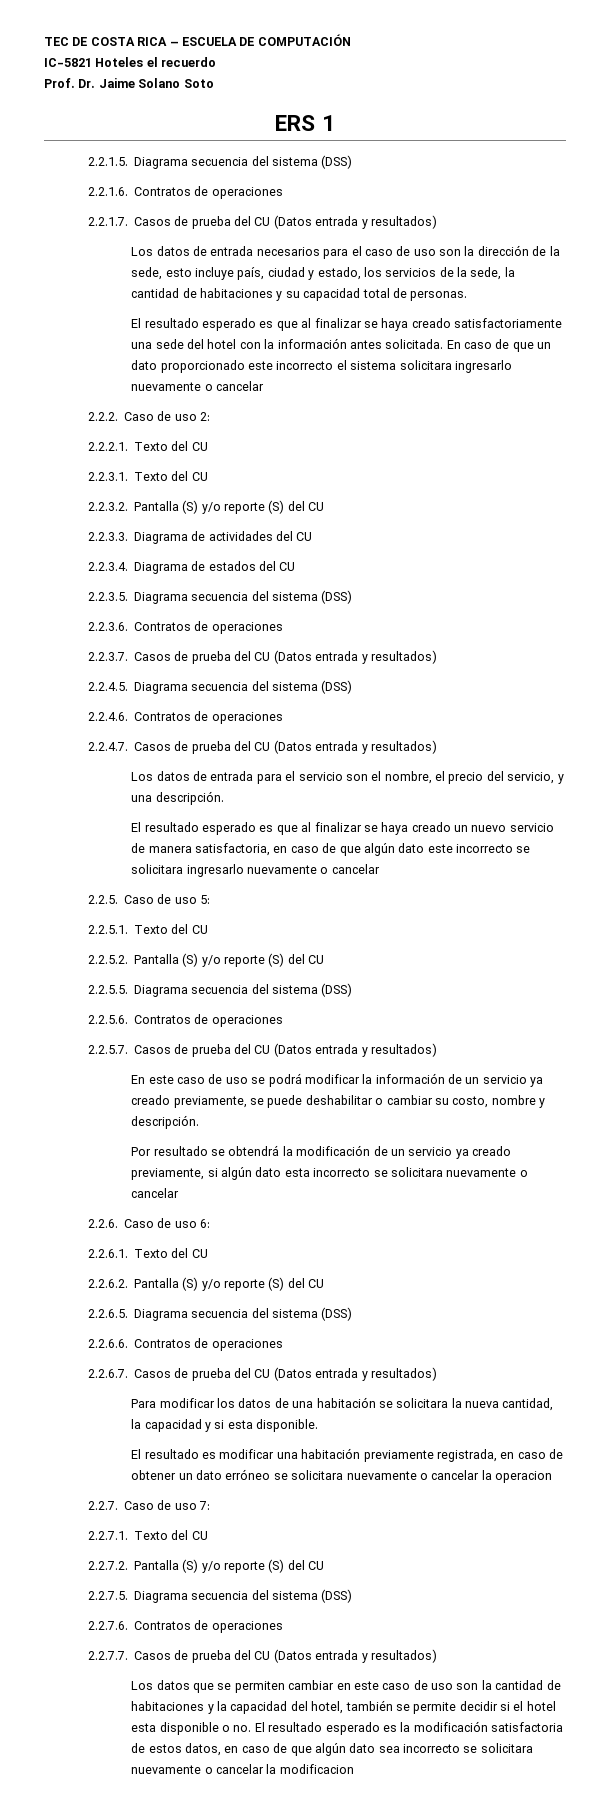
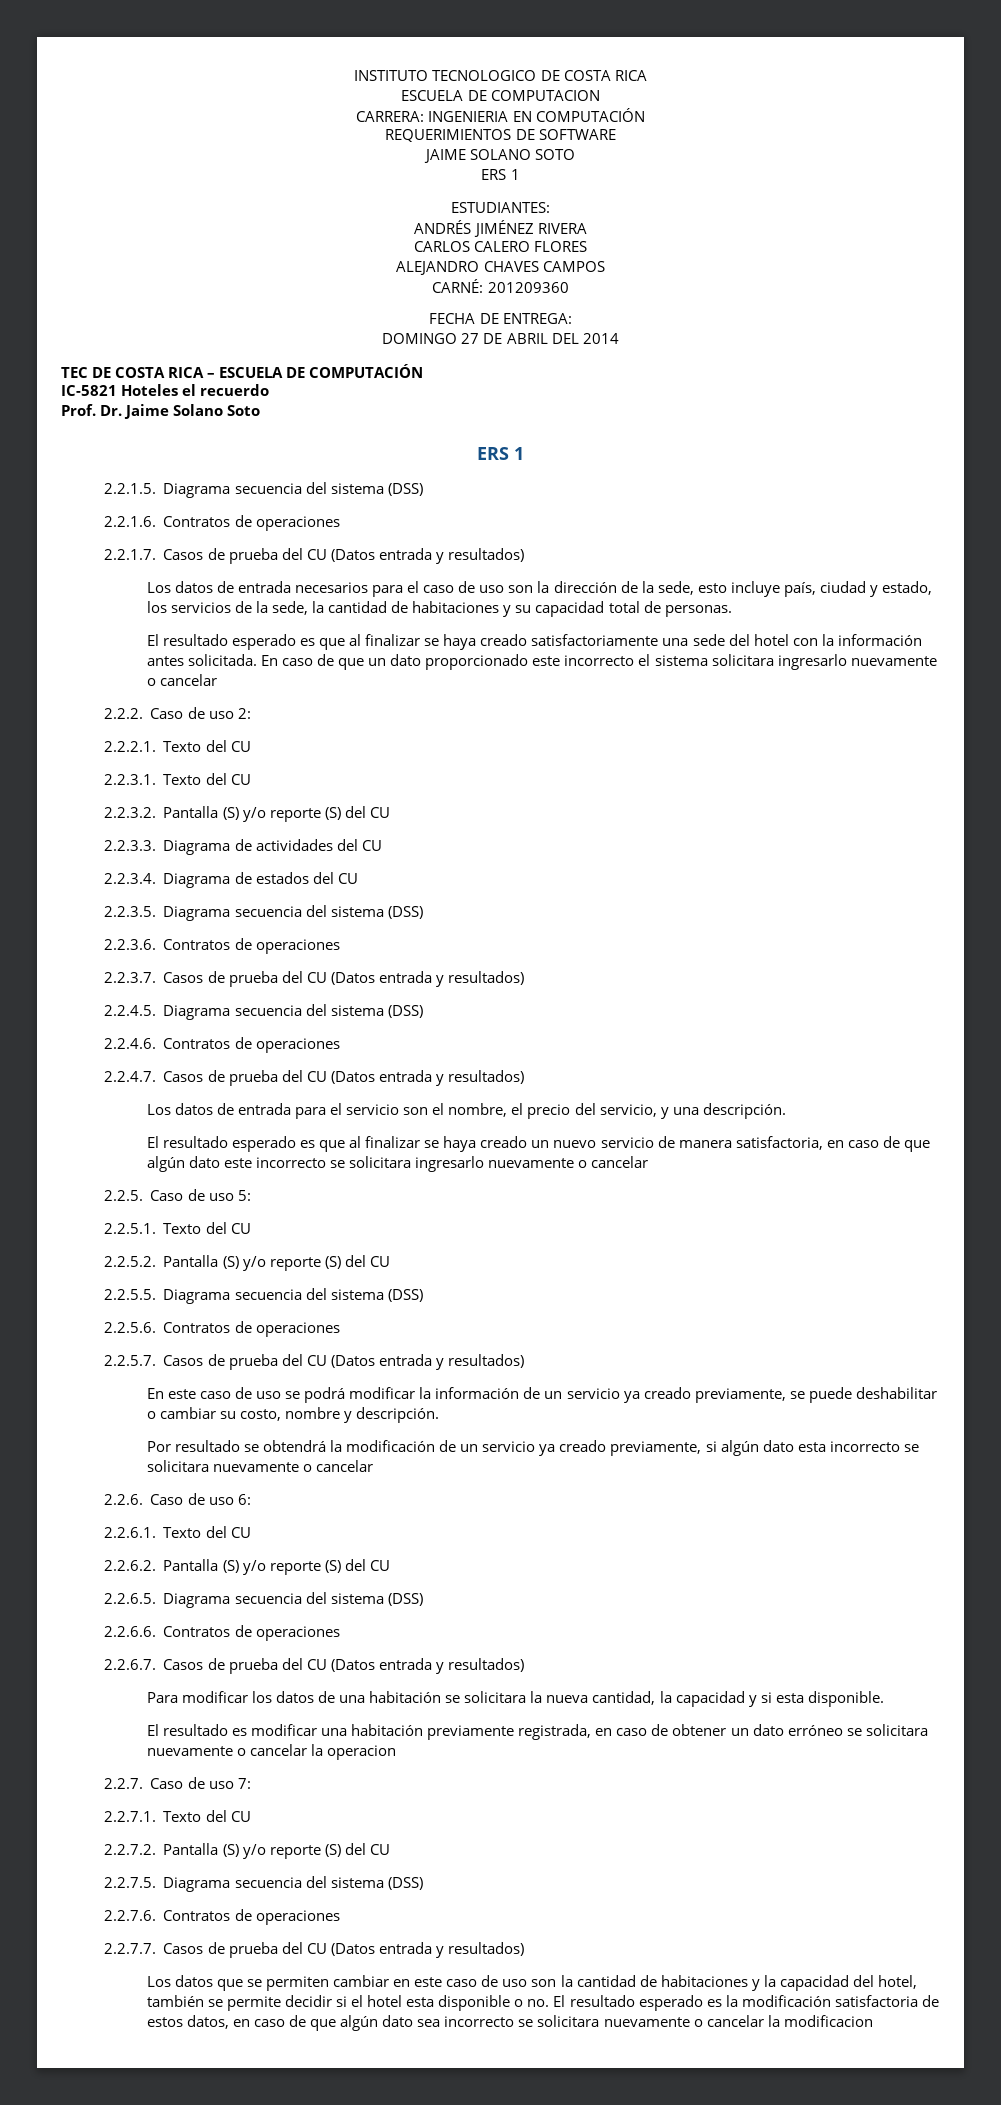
(44, 41) none -> [354,70,647,81] [401,90,600,101] [356,108,645,122] [385,129,616,142] [423,149,576,163] [481,169,520,180] [451,202,550,213] [414,220,587,237] [413,241,588,252] [396,261,605,275] [432,279,569,293] [429,313,572,324] [382,333,619,344] INSTITUTO TECNOLOGICO DE COSTA RICA // ESCUELA DE COMPUTACION // CARRERA: INGENIERIA EN COMPUTACIÓN // REQUERIMIENTOS DE SOFTWARE // JAIME SOLANO SOTO // ERS 1 // ESTUDIANTES: // ANDRÉS JIMÉNEZ RIVERA // CARLOS CALERO FLORES // ALEJANDRO CHAVES CAMPOS // CARNÉ: 201209360 // FECHA DE ENTREGA: // DOMINGO 27 DE ABRIL DEL 2014 //

